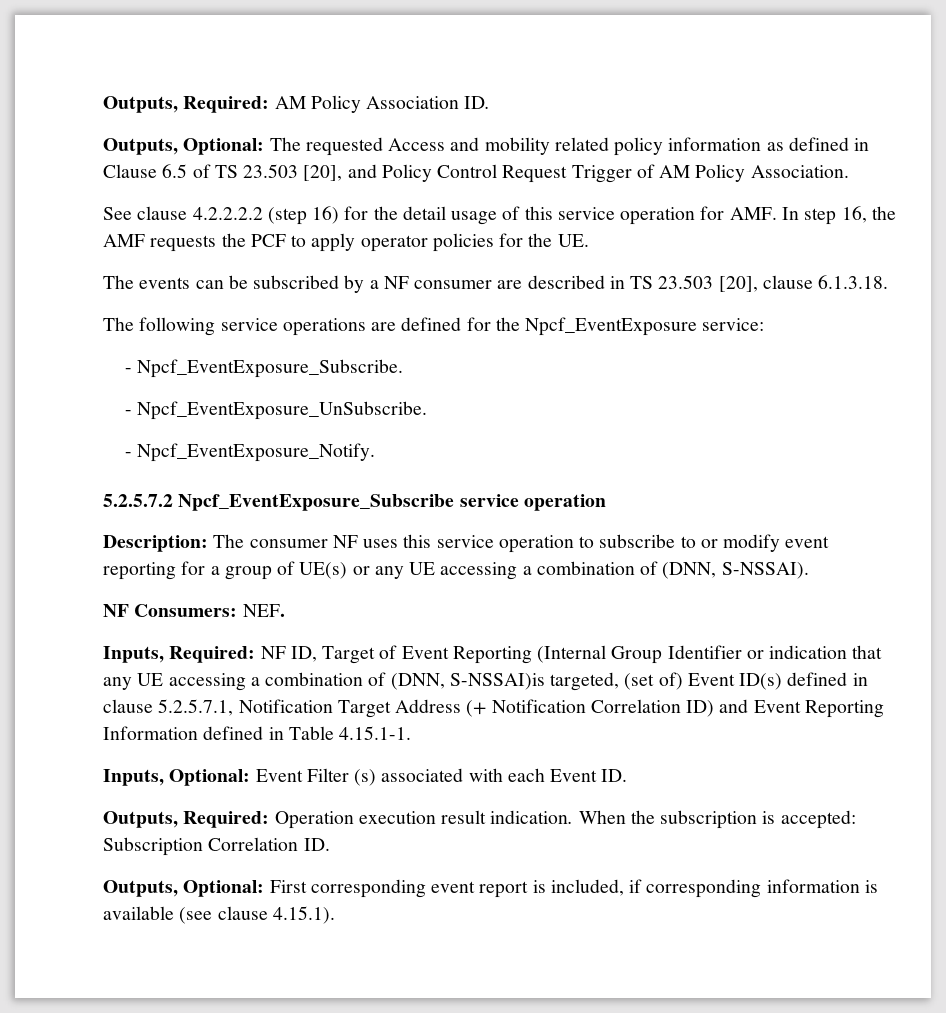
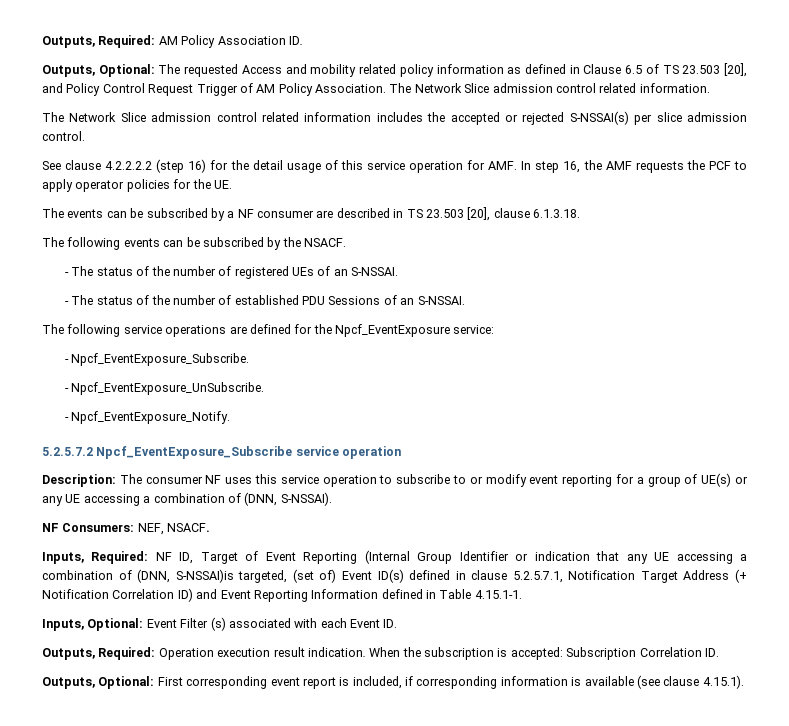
(849, 171) none -> [389,83,710,93] [42,111,747,125] [42,131,85,141] The Network Slice admission control related information. // The Network Slice admission control related information includes the accepted or rejected S-NSSAI(s) per slice admission control.
(889, 282) none -> [42,237,346,250] [65,266,399,279] [65,295,465,305] // The following events can be subscribed by the NSACF. // - The status of the number of registered UEs of an S-NSSAI. // - The status of the number of established PDU Sessions of an S-NSSAI.
[242,604,285,617] NEF. -> [137,523,211,535] NEF, NSACF.

